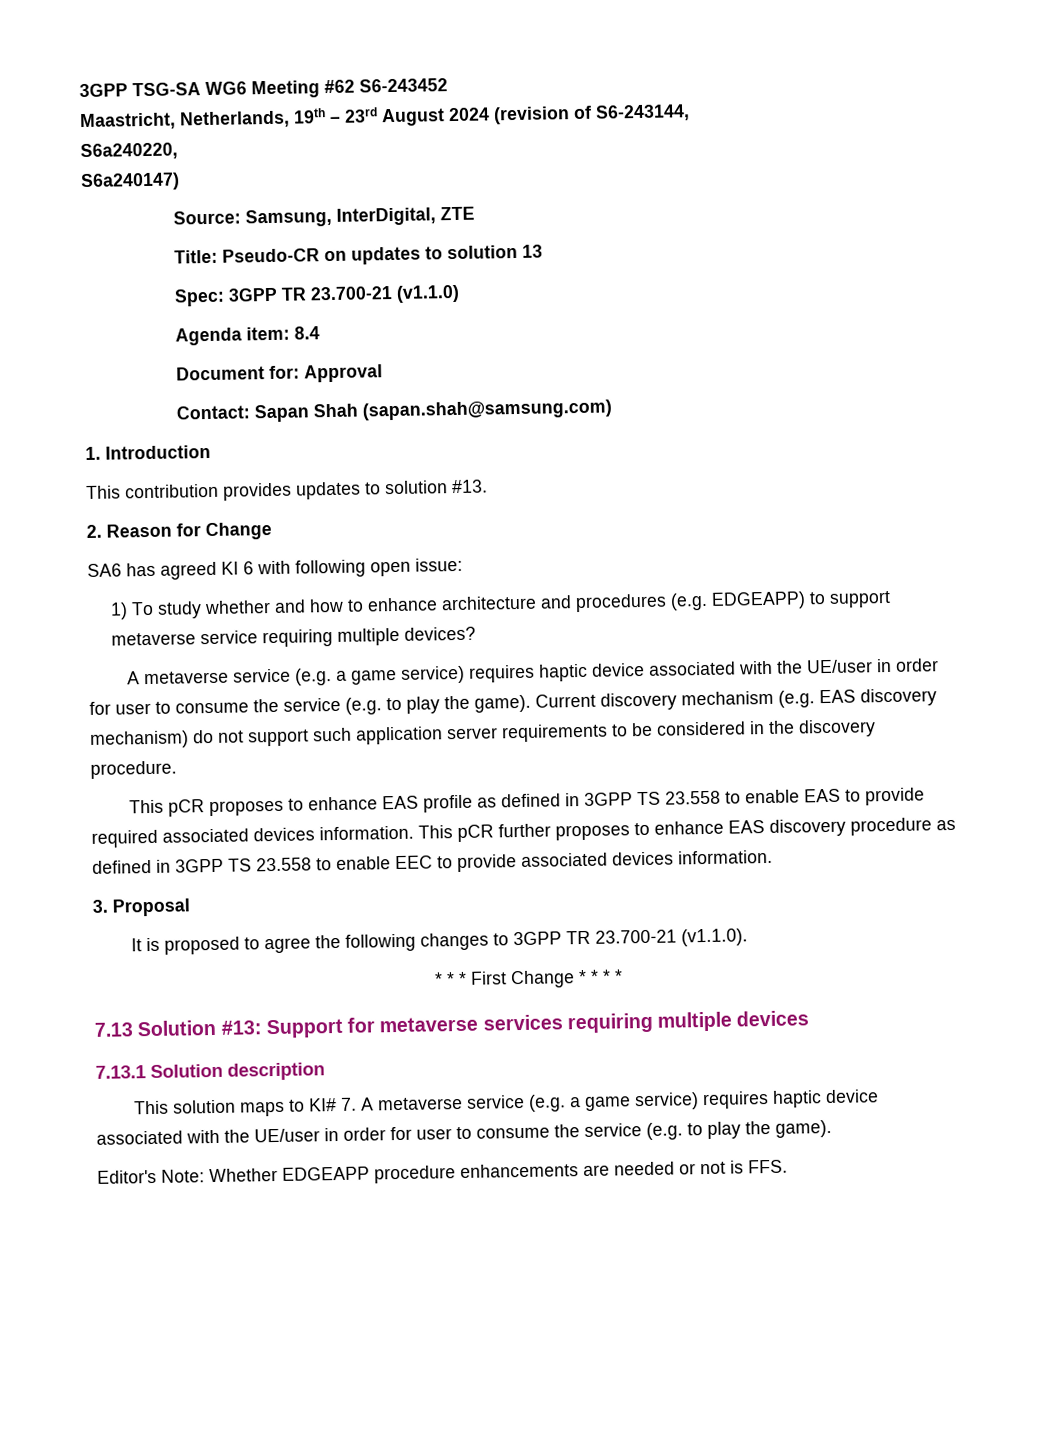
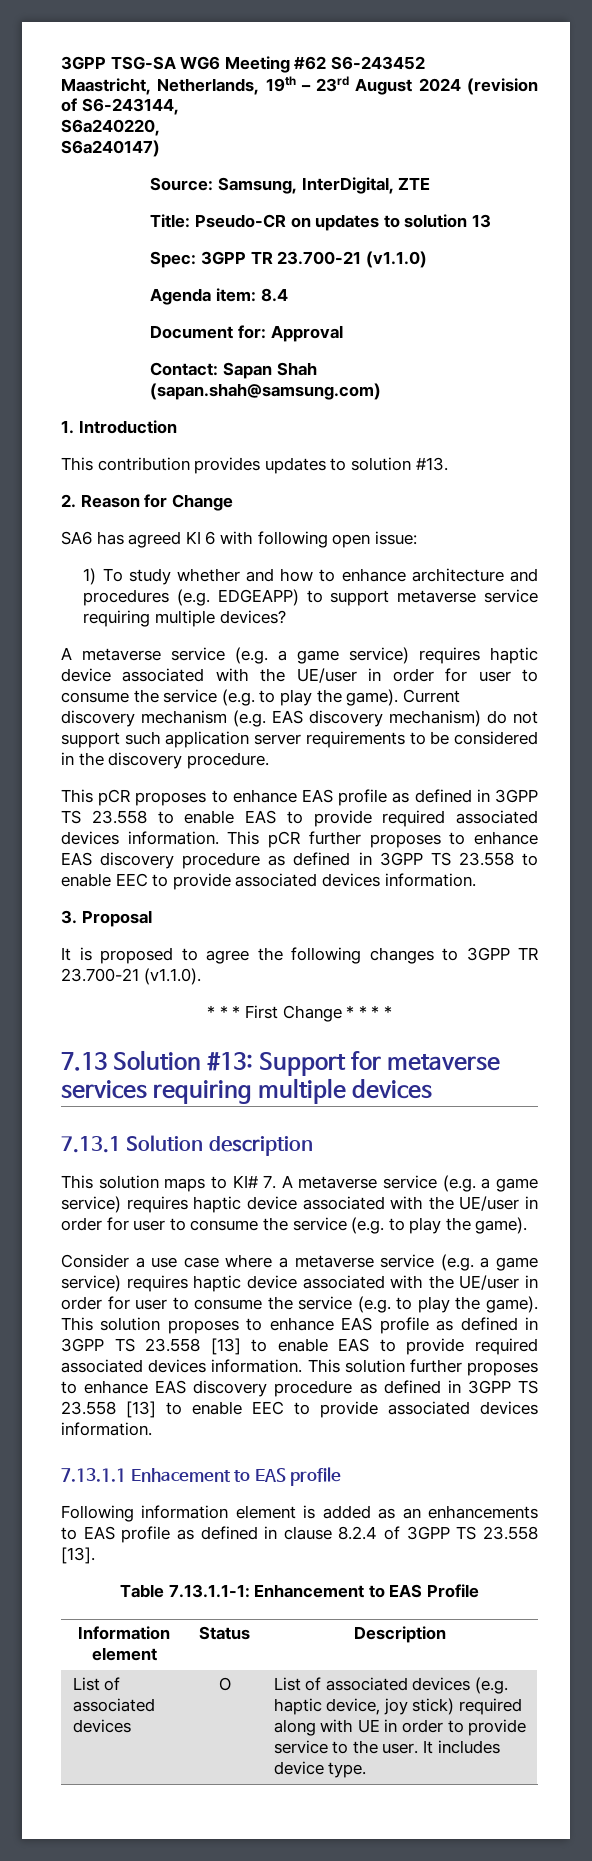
[97,1159,788,1184] Editor's Note: Whether EDGEAPP procedure enhancements are needed or not is FFS. -> [61,1254,538,1271] [61,1275,538,1292] [61,1296,538,1313] [61,1317,539,1334] [61,1338,538,1355] [61,1359,538,1376] [61,1380,538,1397] [61,1401,538,1418] [61,1422,152,1436] [61,1467,342,1486] [61,1505,538,1522] [61,1526,538,1543] [61,1547,95,1564] [120,1584,479,1598] [78,1626,170,1640] [91,1647,157,1661] [199,1626,250,1640] [354,1626,446,1643] [72,1677,121,1691] [72,1698,155,1712] [72,1719,131,1733] [218,1677,231,1691] [273,1677,509,1694] [273,1698,523,1715] [273,1719,527,1736] [273,1740,500,1754] [273,1761,367,1778] Consider a use case where a metaverse service (e.g. a game service) requires haptic device associated with the UE/user in order for user to consume the service (e.g. to play the game). This solution proposes to enhance EAS profile as defined in 3GPP TS 23.558 [13] to enable EAS to provide required associated devices information. This solution further proposes to enhance EAS discovery procedure as defined in 3GPP TS 23.558 [13] to enable EEC to provide associated devices information. // 7.13.1.1 Enhacement to EAS profile // Following information element is added as an enhancements to EAS profile as defined in clause 8.2.4 of 3GPP TS 23.558 [13]. // Table 7.13.1.1-1: Enhancement to EAS Profile // Information element | Status | Description // List of associated devices | O | List of associated devices (e.g. haptic device, joy stick) required along with UE in order to provide service to the user. It includes device type.

